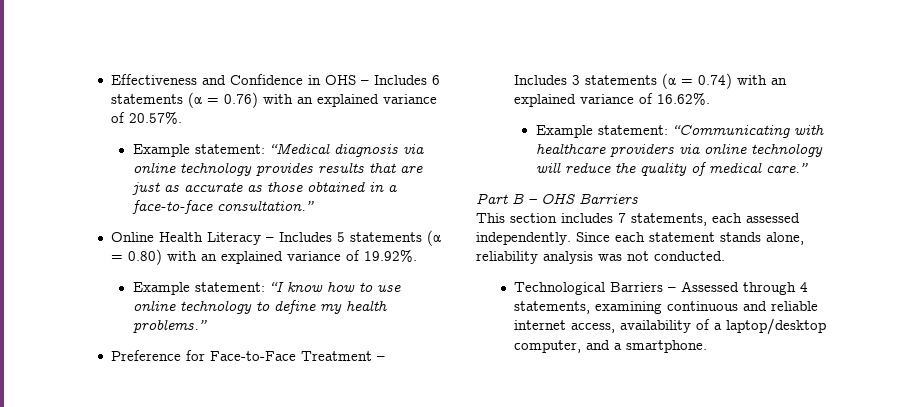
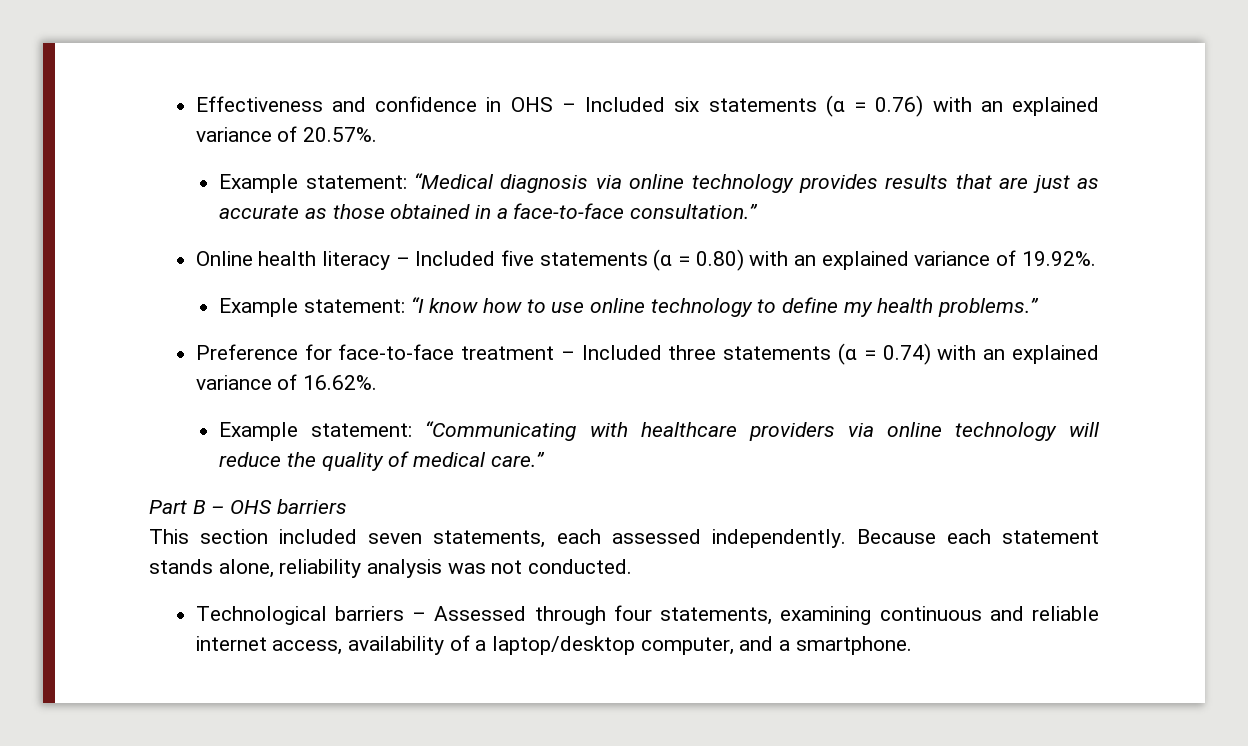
[230,74,304,85] Confidence -> [375,96,478,112] confidence
[374,75,441,85] Includes 6 -> [585,97,700,112] Included six
[159,232,346,245] Health Literacy – Includes 5 -> [258,250,535,270] health literacy – Included five
[210,351,386,361] [514,75,581,85] Face-to-Face Treatment – Includes 3 -> [338,344,717,360] face-to-face treatment – Included three
[579,193,638,204] Barriers -> [276,499,347,514] barriers
[561,213,626,223] includes 7 -> [279,529,423,544] included seven
[576,232,610,242] Since -> [856,529,936,544] Because
[610,282,664,292] Barriers -> [334,606,404,621] barriers
[800,282,809,292] 4 -> [613,605,652,621] four

